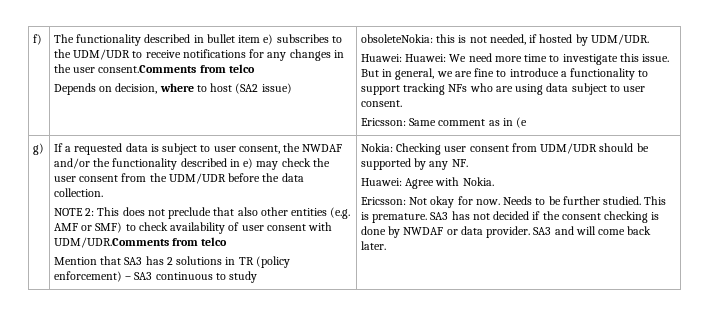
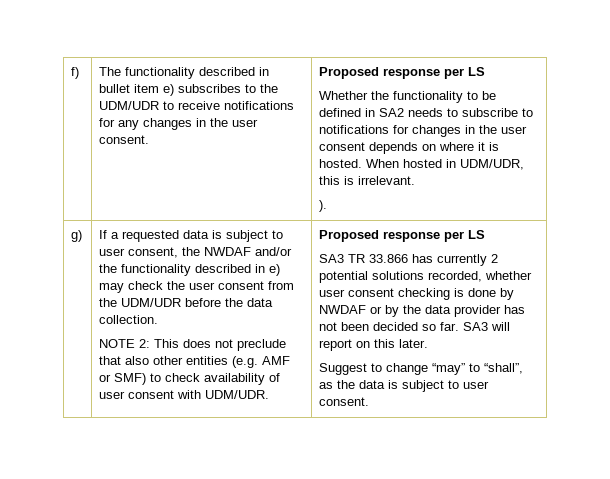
[98,64,255,73] [53,83,292,95] [360,34,649,46] [360,53,670,65] [360,68,649,80] [360,83,646,95] [360,100,402,107] [360,117,528,128] consent.Comments from telco // Depends on decision, where to host (SA2 issue) | obsoleteNokia: this is not needed, if hosted by UDM/UDR. // Huawei: Huawei: We need more time to investigate this issue. But in general, we are fine to introduce a functionality to support tracking NFs who are using data subject to user consent. // Ericsson: Same comment as in (e -> [99,135,150,144] [319,67,486,79] [319,91,497,103] [319,108,534,117] [319,125,528,137] [319,142,500,154] [319,159,525,170] [319,176,416,185] [319,200,328,212] consent. | Proposed response per LS // Whether the functionality to be defined in SA2 needs to subscribe to notifications for changes in the user consent depends on where it is hosted. When hosted in UDM/UDR, this is irrelevant. // ).
[53,237,228,248] [53,256,290,268] [53,271,258,283] [360,143,649,155] [360,158,468,170] [360,177,494,189] [360,196,667,208] [360,211,560,223] UDM/UDR.Comments from telco // Mention that SA3 has 2 solutions in TR (policy enforcement) – SA3 continuous to study | Nokia: Checking user consent from UDM/UDR should be supported by any NF. // Huawei: Agree with Nokia. // Ericsson: Not okay for now. Needs to be further studied. This is premature. SA3 has not decided if the -> [205,390,270,399] [319,230,486,242] [319,254,499,266] [319,271,533,283] [319,289,346,297] UDM/UDR. | Proposed response per LS // SA3 TR 33.866 has currently 2 potential solutions recorded, whether user
[460,226,652,238] [360,241,386,250] data provider. SA3 and will come back later. -> [385,305,526,317] [319,322,511,331] [319,339,429,351] [319,363,524,375] [319,380,490,392] [319,397,370,406] by the data provider has not been decided so far. SA3 will report on this later. // Suggest to change “may” to “shall”, as the data is subject to user consent.

